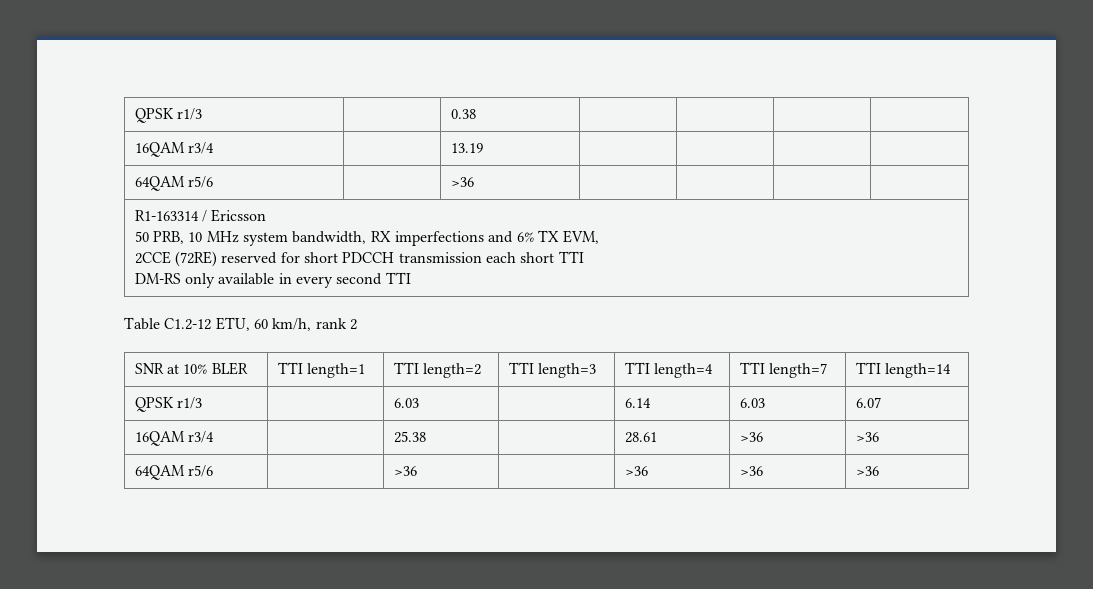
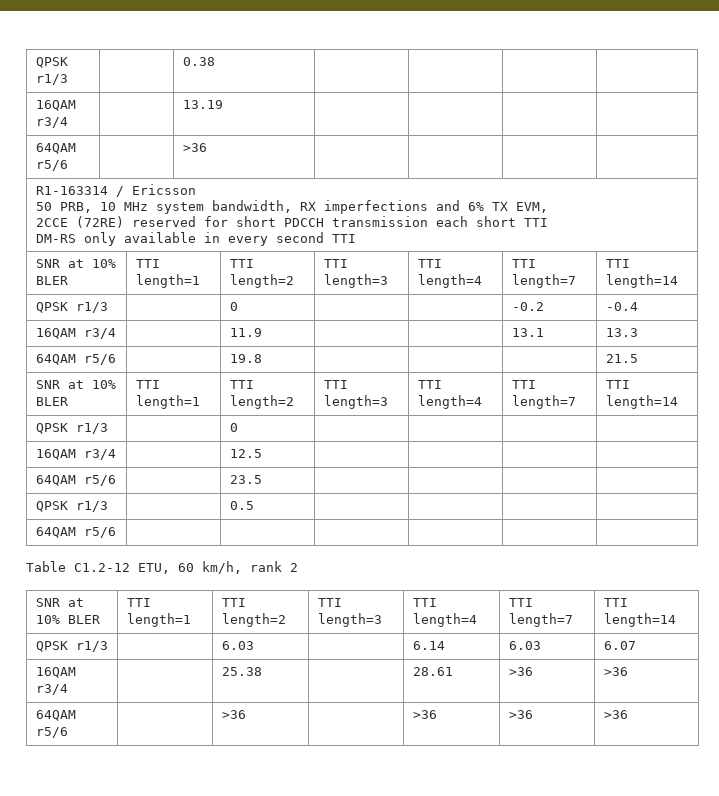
(411, 278) none -> [35,259,116,268] [35,276,68,285] [135,259,160,268] [135,274,200,288] [229,259,254,268] [229,274,294,288] [323,259,348,268] [323,274,388,288] [417,259,442,268] [417,274,482,288] [511,259,536,268] [511,274,576,288] [605,259,630,268] [605,274,678,288] [35,302,108,313] [229,302,238,311] [511,302,544,311] [605,302,638,311] [35,328,116,339] [229,328,262,337] [511,328,544,337] [605,328,638,337] [35,354,116,365] [229,354,262,363] [605,354,638,363] [35,380,116,389] [35,397,68,406] [135,380,160,389] [135,395,200,409] [229,380,254,389] [229,395,294,409] [323,380,348,389] [323,395,388,409] [417,380,442,389] [417,395,482,409] [511,380,536,389] [511,395,576,409] [605,380,630,389] [605,395,678,409] [35,423,108,434] [229,423,238,432] [35,449,116,460] [229,449,262,458] [35,475,116,486] [229,475,262,484] [35,501,108,512] [229,501,254,510] [35,527,116,538] // SNR at 10% BLER | TTI length=1 | TTI length=2 | TTI length=3 | TTI length=4 | TTI length=7 | TTI length=14 // QPSK r1/3 | | 0 | | | -0.2 | -0.4 // 16QAM r3/4 | | 11.9 | | | 13.1 | 13.3 // 64QAM r5/6 | | 19.8 | | | | 21.5 // SNR at 10% BLER | TTI length=1 | TTI length=2 | TTI length=3 | TTI length=4 | TTI length=7 | TTI length=14 // QPSK r1/3 | | 0 | | | | // 16QAM r3/4 | | 12.5 | | | | // 64QAM r5/6 | | 23.5 | | | | // QPSK r1/3 | | 0.5 | | | | // 64QAM r5/6 | | | | | |

